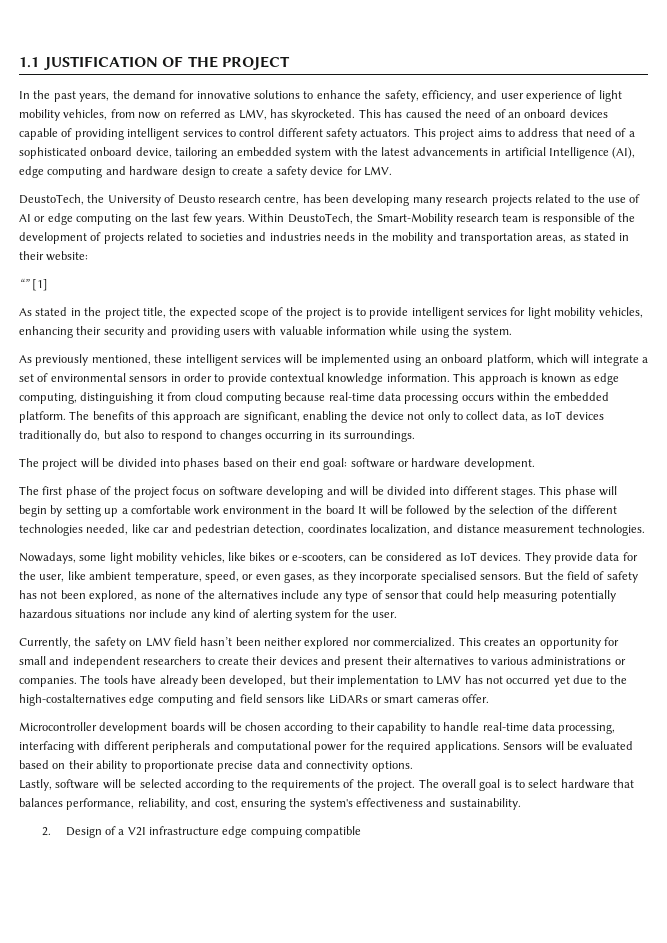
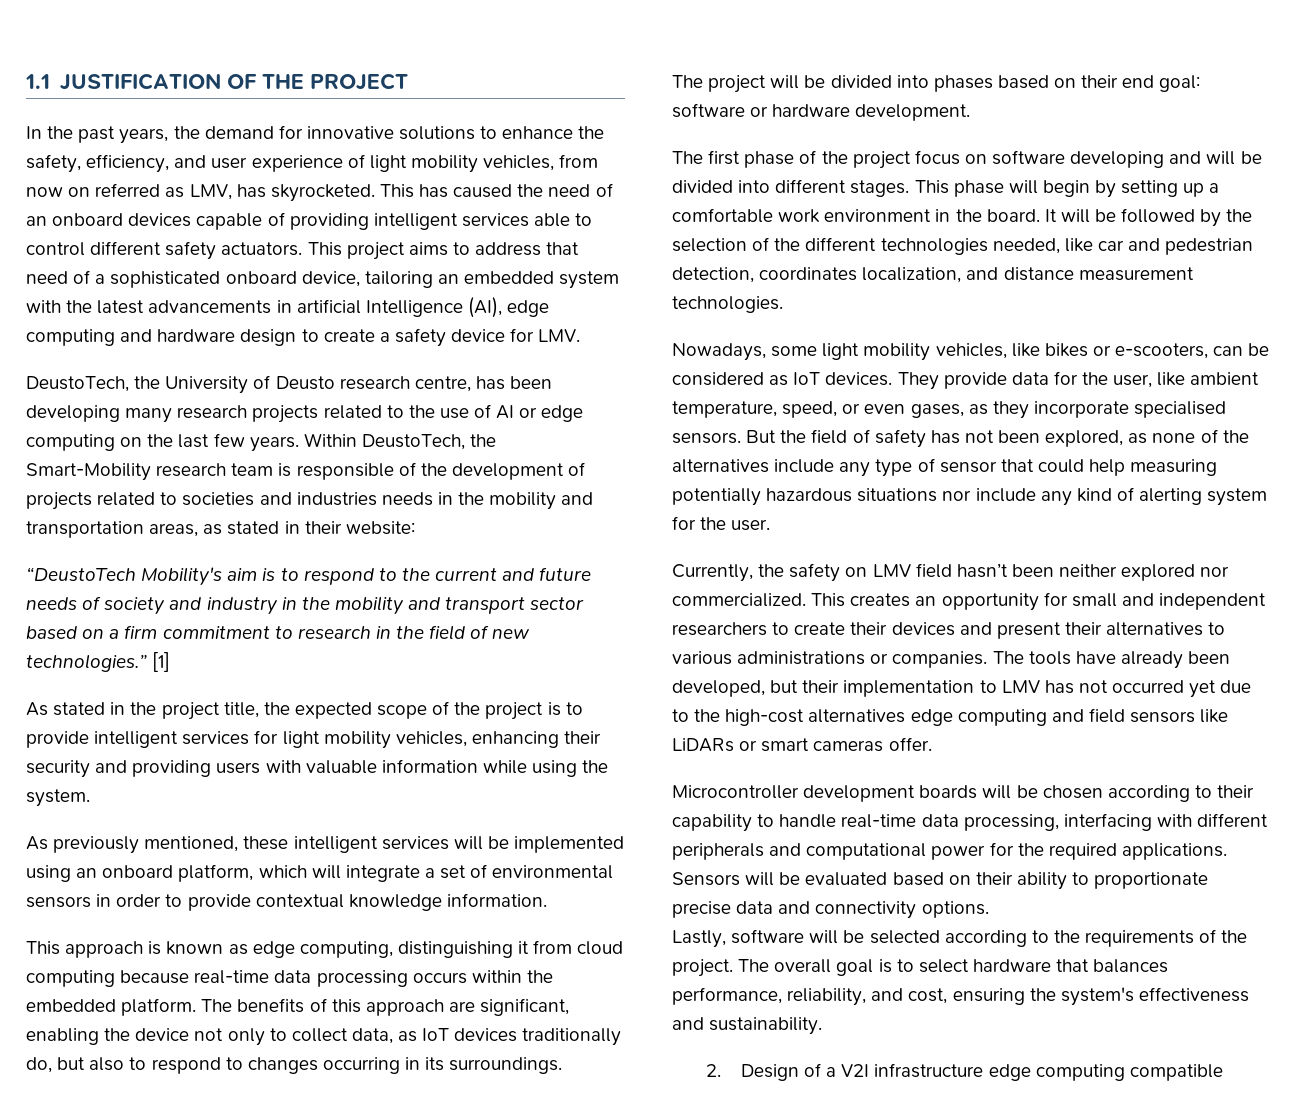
(223, 133) none -> [534,213,571,227] able
[19,278,30,288] “” -> [26,567,592,586] [26,596,585,615] [26,625,531,640] [26,654,147,672] “DeustoTech Mobility's aim is to respond to the current and future needs of society and industry in the mobility and transport sector based on a firm commitment to research in the field of new technologies.”
(450, 377) none -> (547, 900) //
[325,505,355,514] board -> [986,209,1040,222] board.
[19,694,126,706] high-costalternatives -> [725,709,906,726] high-cost alternatives
[250,827,302,838] compuing -> [1035,1064,1125,1081] computing

